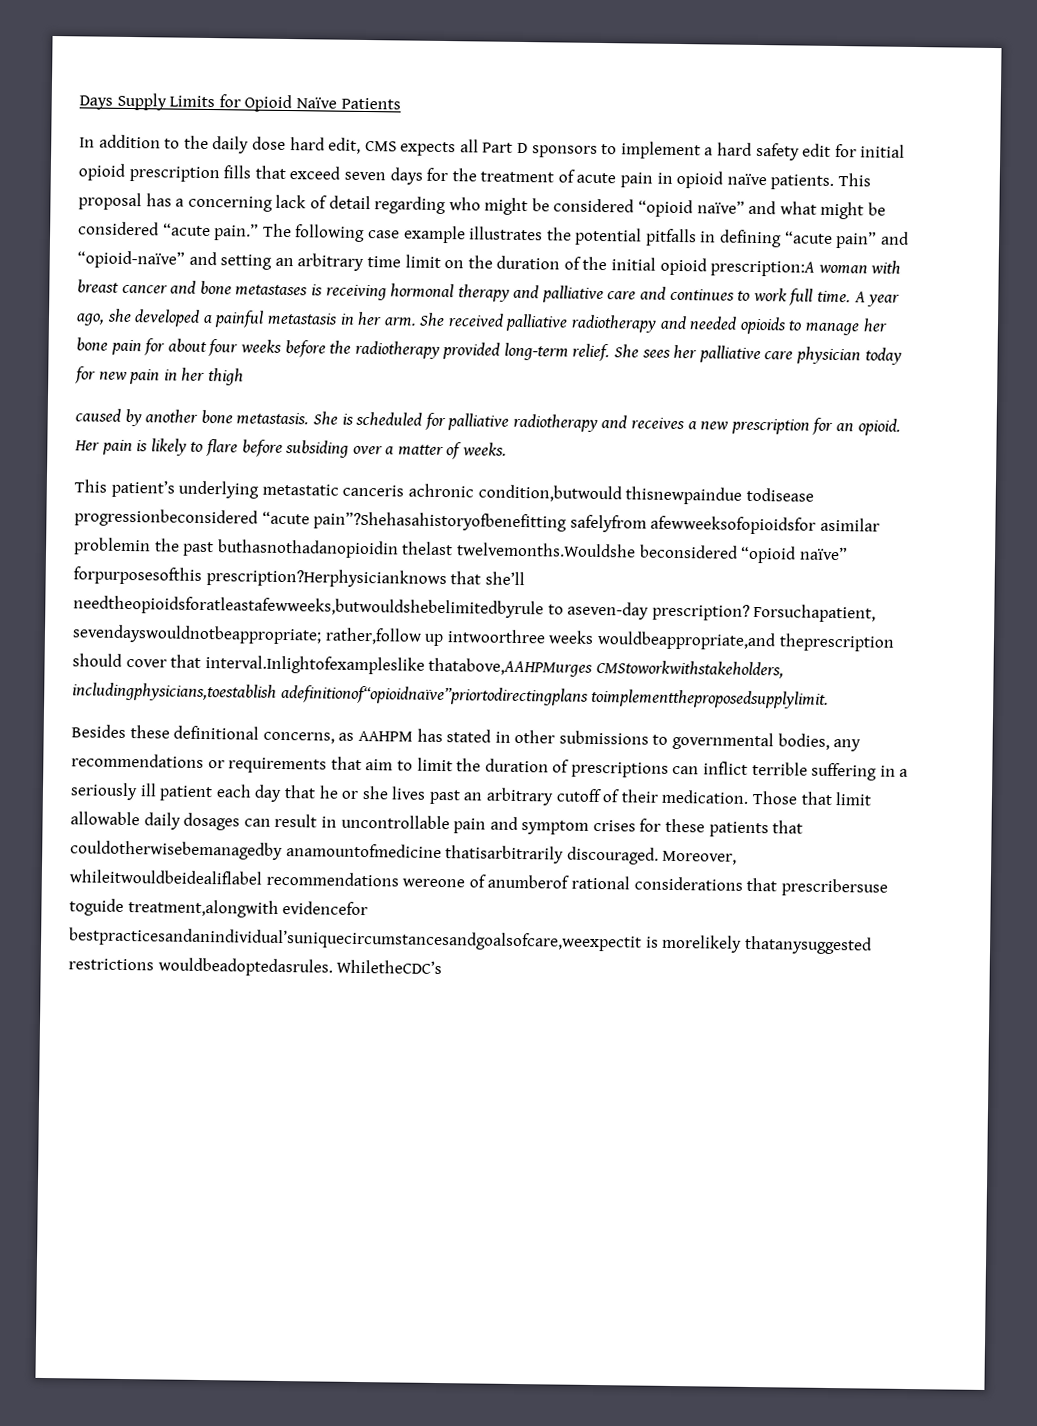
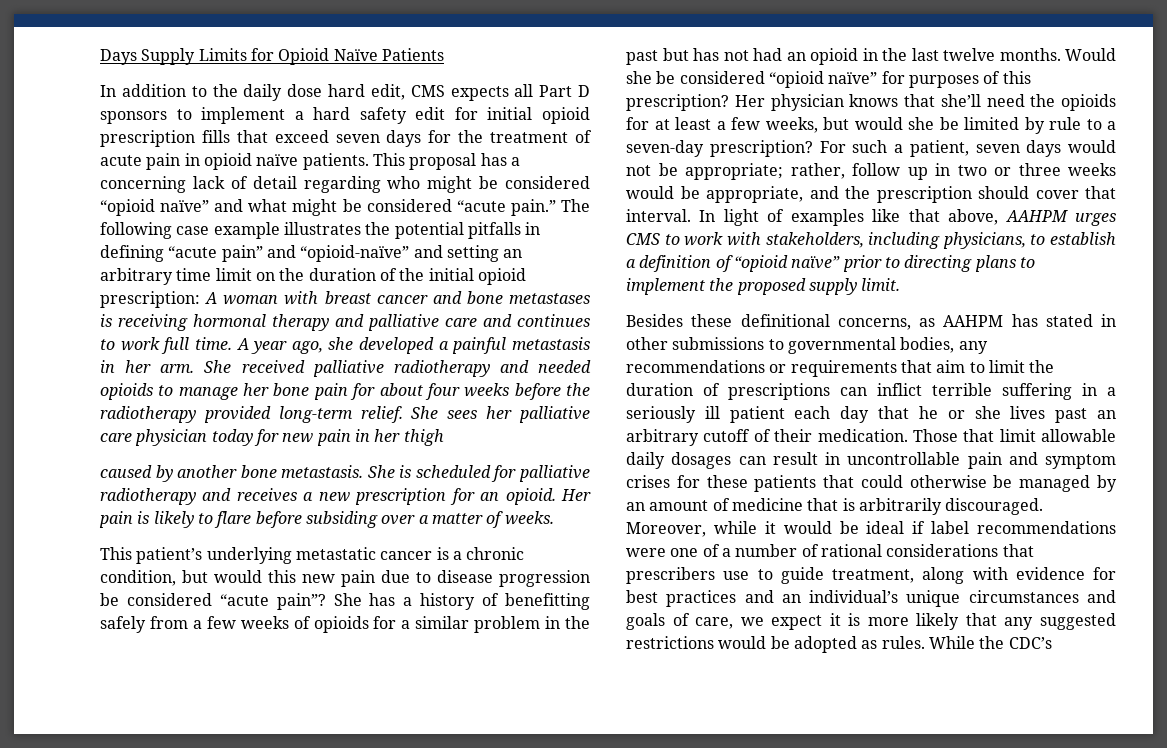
[710,260,816,277] prescription:A -> [100,291,218,308] prescription: A
[342,483,814,505] [74,508,880,535] [73,537,848,564] [73,566,525,589] [73,595,877,623] [72,624,895,652] [72,653,784,679] [72,682,830,709] canceris achronic condition,butwould thisnewpaindue todisease progressionbeconsidered “acute pain”?Shehasahistoryofbenefitting safelyfrom afewweeksofopioidsfor asimilar problemin the past buthasnothadanopioidin thelast twelvemonths.Wouldshe beconsidered “opioid naïve” forpurposesofthis prescription?Herphysicianknows that she’ll needtheopioidsforatleastafewweeks,butwouldshebelimitedbyrule to aseven-day prescription? Forsuchapatient, sevendayswouldnotbeappropriate; rather,follow up intwoorthree weeks wouldbeappropriate,and theprescription should cover that interval.Inlightofexampleslike thatabove,AAHPMurges CMStoworkwithstakeholders, includingphysicians,toestablish adefinitionof“opioidnaïve”priortodirectingplans toimplementtheproposedsupplylimit. -> [380,547,525,560] [100,570,590,587] [100,593,591,610] [100,616,591,633] [626,48,1116,65] [626,71,1031,88] [626,94,1116,111] [626,117,1116,134] [626,140,1116,157] [626,163,1116,180] [626,186,1116,203] [626,209,1116,226] [626,232,1116,249] [626,255,1035,272] [626,278,901,295] cancer is a chronic condition, but would this new pain due to disease progression be considered “acute pain”? She has a history of benefitting safely from a few weeks of opioids for a similar problem in the past but has not had an opioid in the last twelve months. Would she be considered “opioid naïve” for purposes of this prescription? Her physician knows that she’ll need the opioids for at least a few weeks, but would she be limited by rule to a seven-day prescription? For such a patient, seven days would not be appropriate; rather, follow up in two or three weeks would be appropriate, and the prescription should cover that interval. In light of examples like that above, AAHPM urges CMS to work with stakeholders, including physicians, to establish a definition of “opioid naïve” prior to directing plans to implement the proposed supply limit.
[70,840,738,865] [69,869,888,897] [69,898,369,918] [69,927,872,955] [68,957,443,977] couldotherwisebemanagedby anamountofmedicine thatisarbitrarily discouraged. Moreover, whileitwouldbeidealiflabel recommendations wereone of anumberof rational considerations that prescribersuse toguide treatment,alongwith evidencefor bestpracticesandanindividual’suniquecircumstancesandgoalsofcare,weexpectit is morelikely thatanysuggested restrictions wouldbeadoptedasrules. WhiletheCDC’s -> [860,475,1117,492] [626,498,1044,515] [626,521,1116,537] [626,544,1034,557] [626,567,1116,584] [626,590,1116,607] [626,613,1116,630] [626,636,1052,653] could otherwise be managed by an amount of medicine that is arbitrarily discouraged. Moreover, while it would be ideal if label recommendations were one of a number of rational considerations that prescribers use to guide treatment, along with evidence for best practices and an individual’s unique circumstances and goals of care, we expect it is more likely that any suggested restrictions would be adopted as rules. While the CDC’s

